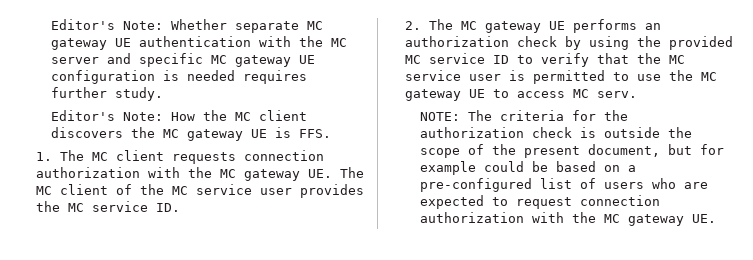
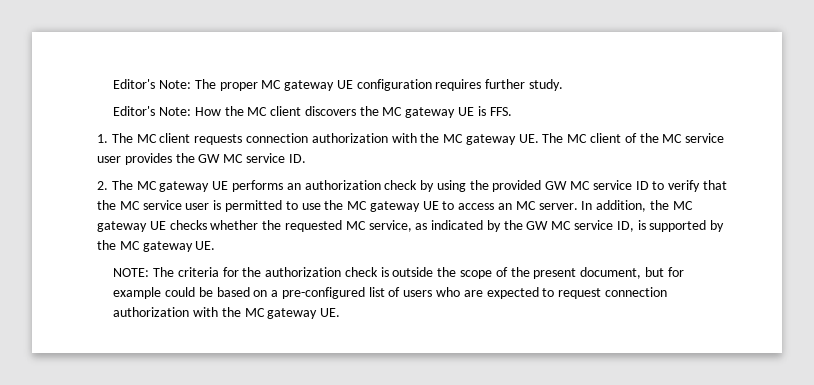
[51,19,324,33] [51,36,348,50] [51,53,204,67] Editor's Note: Whether separate MC gateway UE authentication with the MC server and specific -> [113,79,258,91] Editor's Note: The proper
[163,70,236,81] is needed -> (432, 85) none
(60, 206) none -> [198,154,221,163] GW
(733, 43) none -> [545,181,568,190] GW
[572,89,637,98] MC serv. -> [497,200,693,212] [97,220,725,232] [97,240,216,252] an MC server. In addition, the MC gateway UE checks whether the requested MC service, as indicated by the GW MC service ID, is supported by the MC gateway UE.

